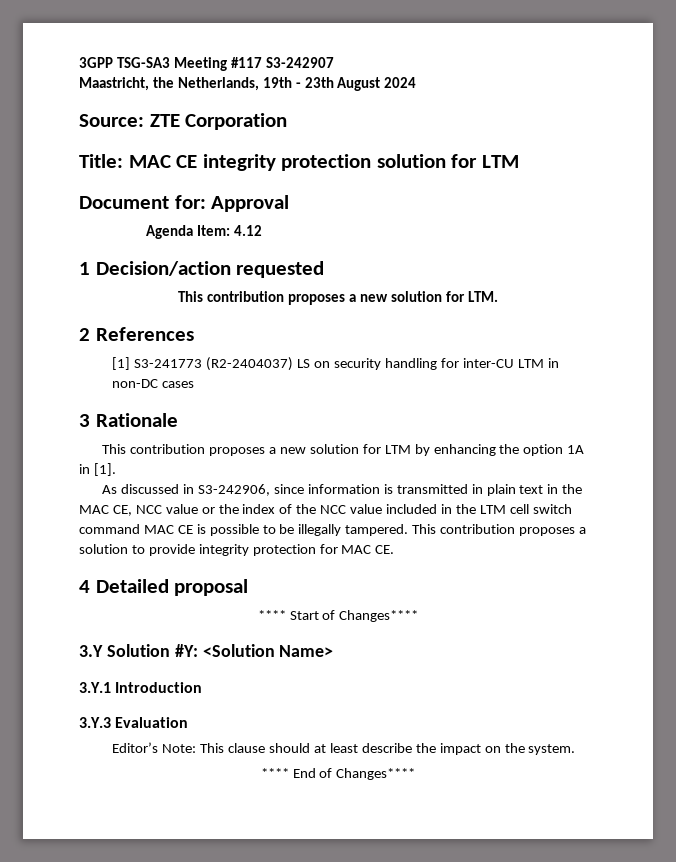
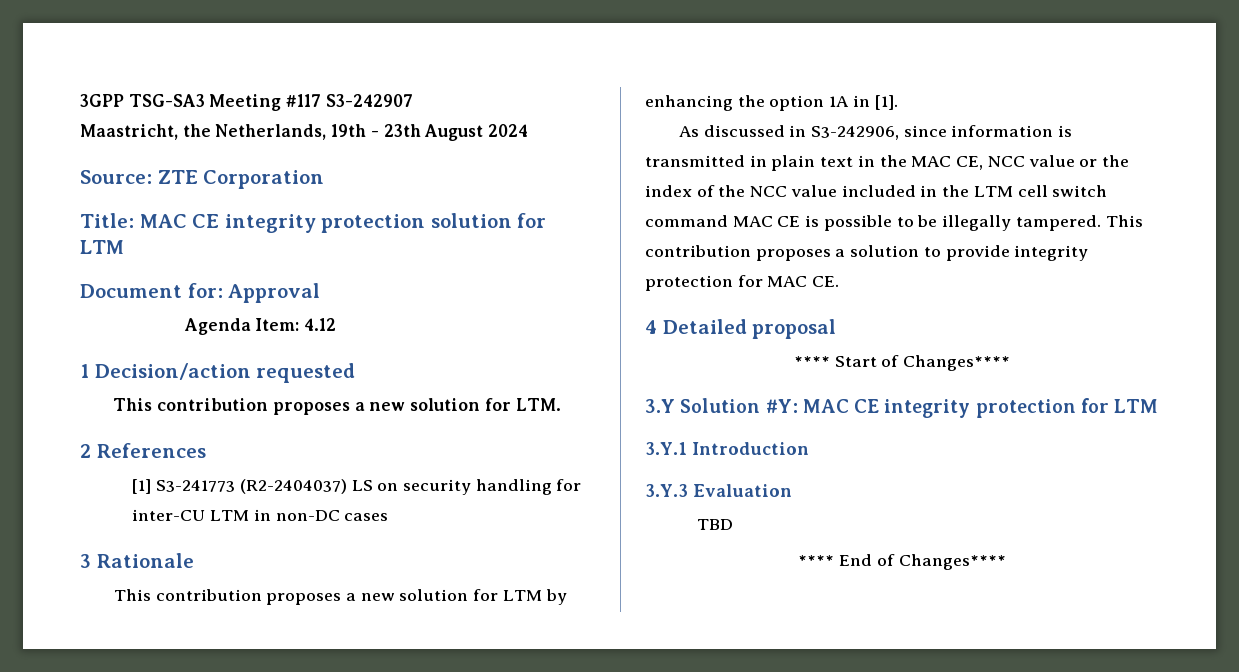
[202,644,334,657] [79,682,203,693] [79,717,189,728] [112,742,576,755] <Solution Name> // 3.Y.1 Introduction // 3.Y.3 Evaluation // Editor’s Note: This clause should at least describe the impact on the system. -> [802,398,1159,418] [645,442,809,455] [645,484,792,497] [697,519,734,530] MAC CE integrity protection for LTM // 3.Y.1 Introduction // 3.Y.3 Evaluation // TBD

